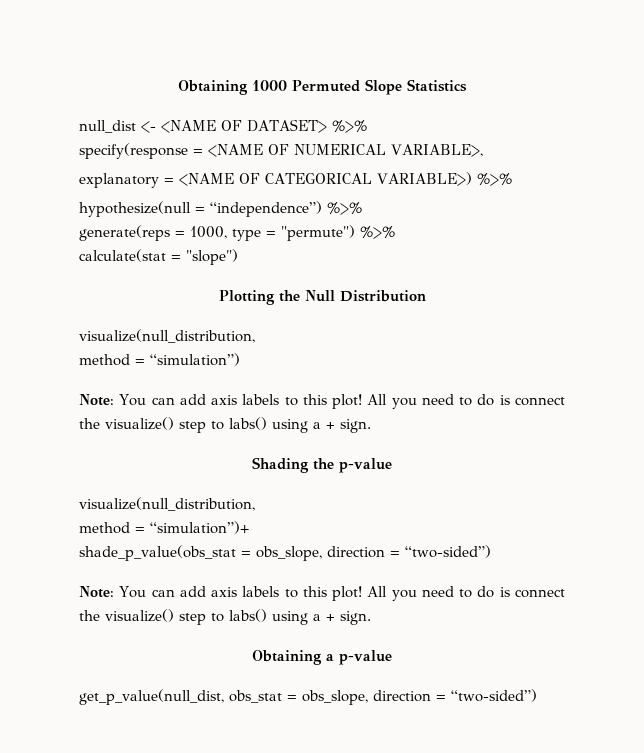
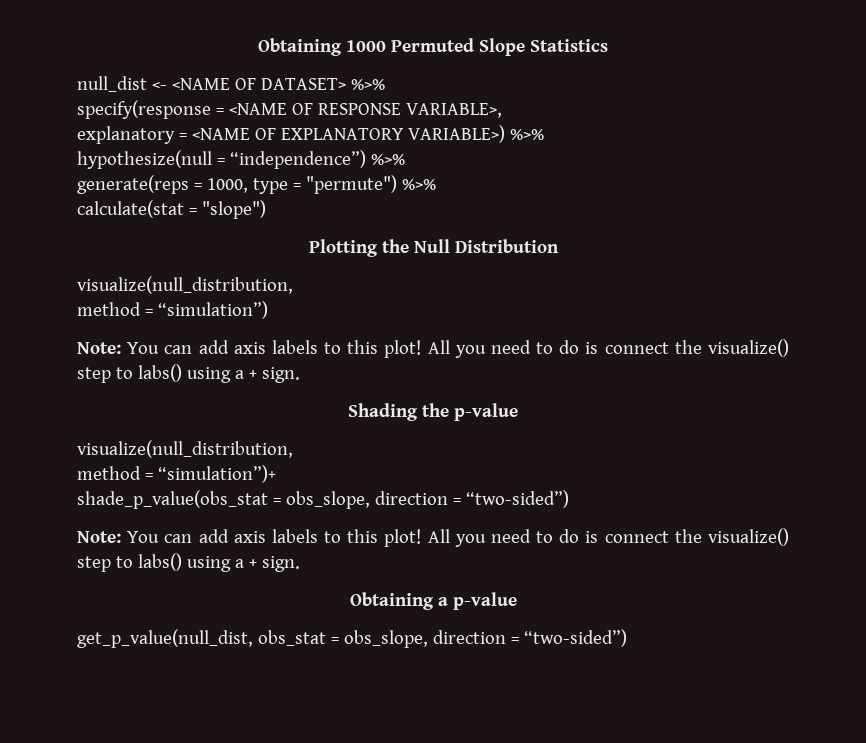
[294,144,386,155] NUMERICAL -> [317,103,401,115] RESPONSE
[265,173,372,184] CATEGORICAL -> [280,128,404,140] EXPLANATORY

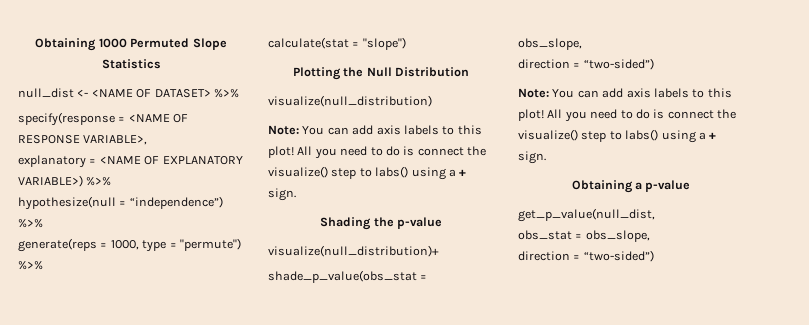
[77,276,293,294] [77,301,268,319] visualize(null_distribution, // method = “simulation”) -> [268,95,432,107] visualize(null_distribution)
[77,440,293,458] [77,465,276,483] visualize(null_distribution, // method = “simulation”)+ -> [268,245,439,257] visualize(null_distribution)+
(370, 500) none -> (582, 44) //
(253, 638) none -> (655, 215) //
(428, 639) none -> (650, 236) //

